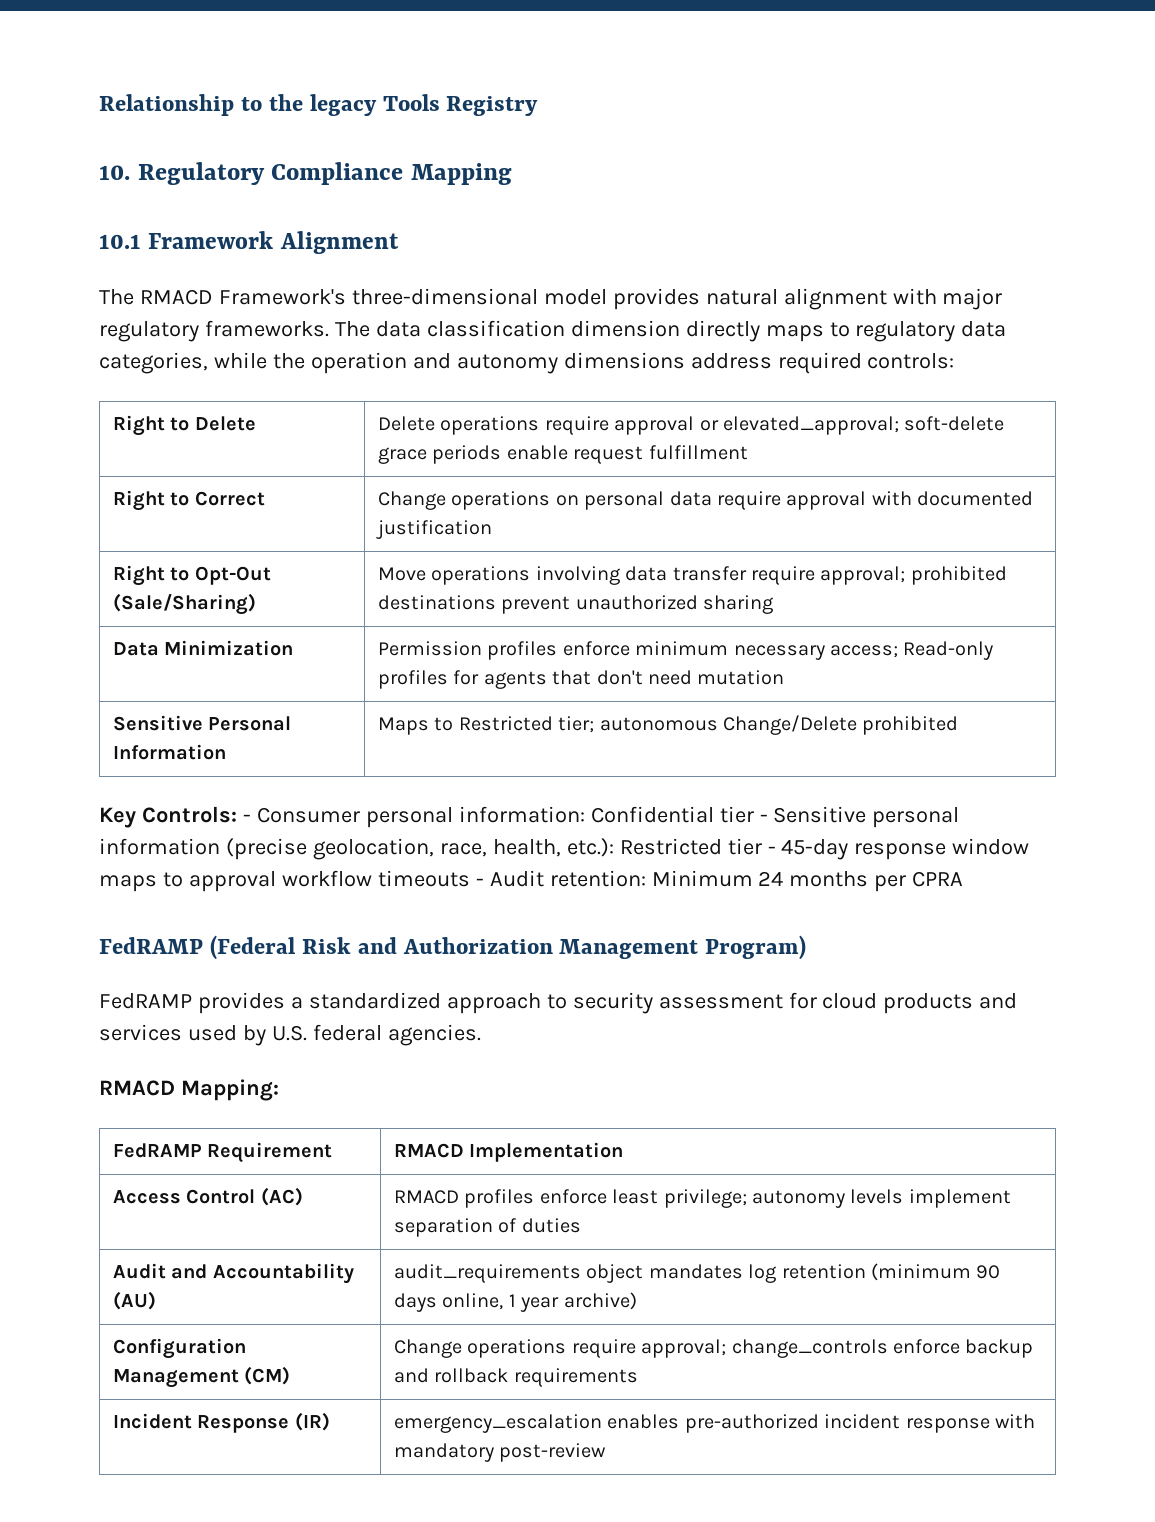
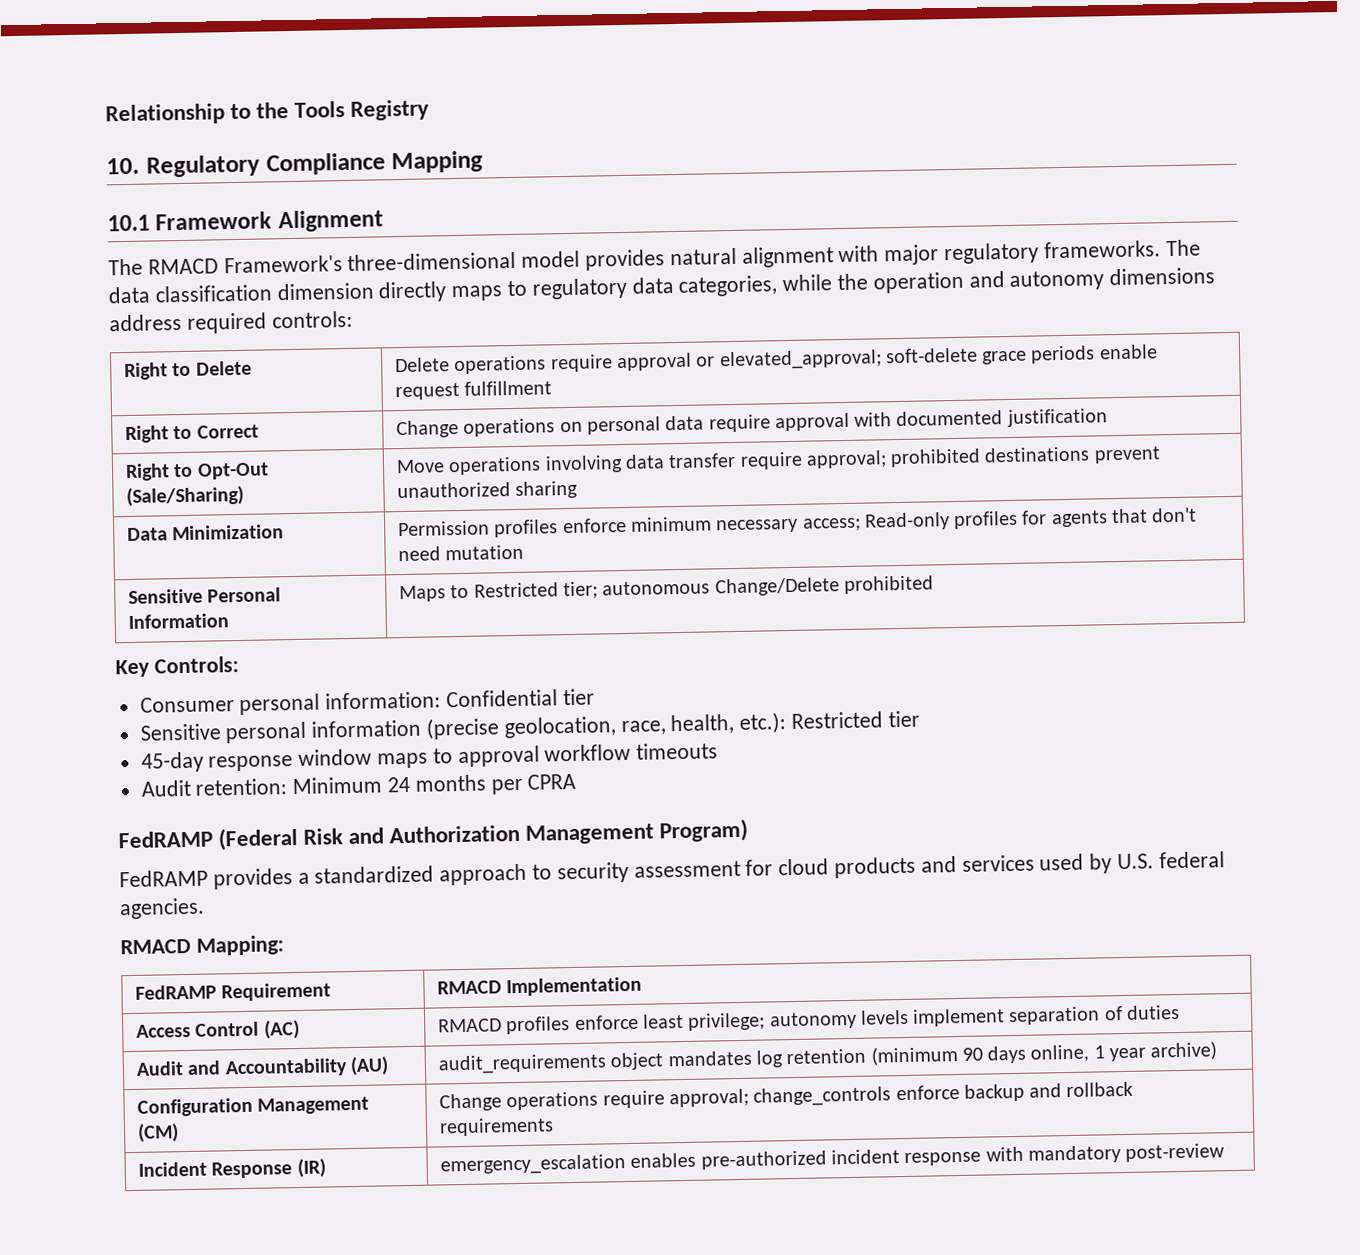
[309,94,377,116] legacy -> (290, 110) none
[242,814,251,822] - -> (239, 665) //
[759,814,768,822] - -> (595, 697) //
[767,846,776,854] - -> (920, 719) //
[475,878,484,886] - -> (719, 751) //

